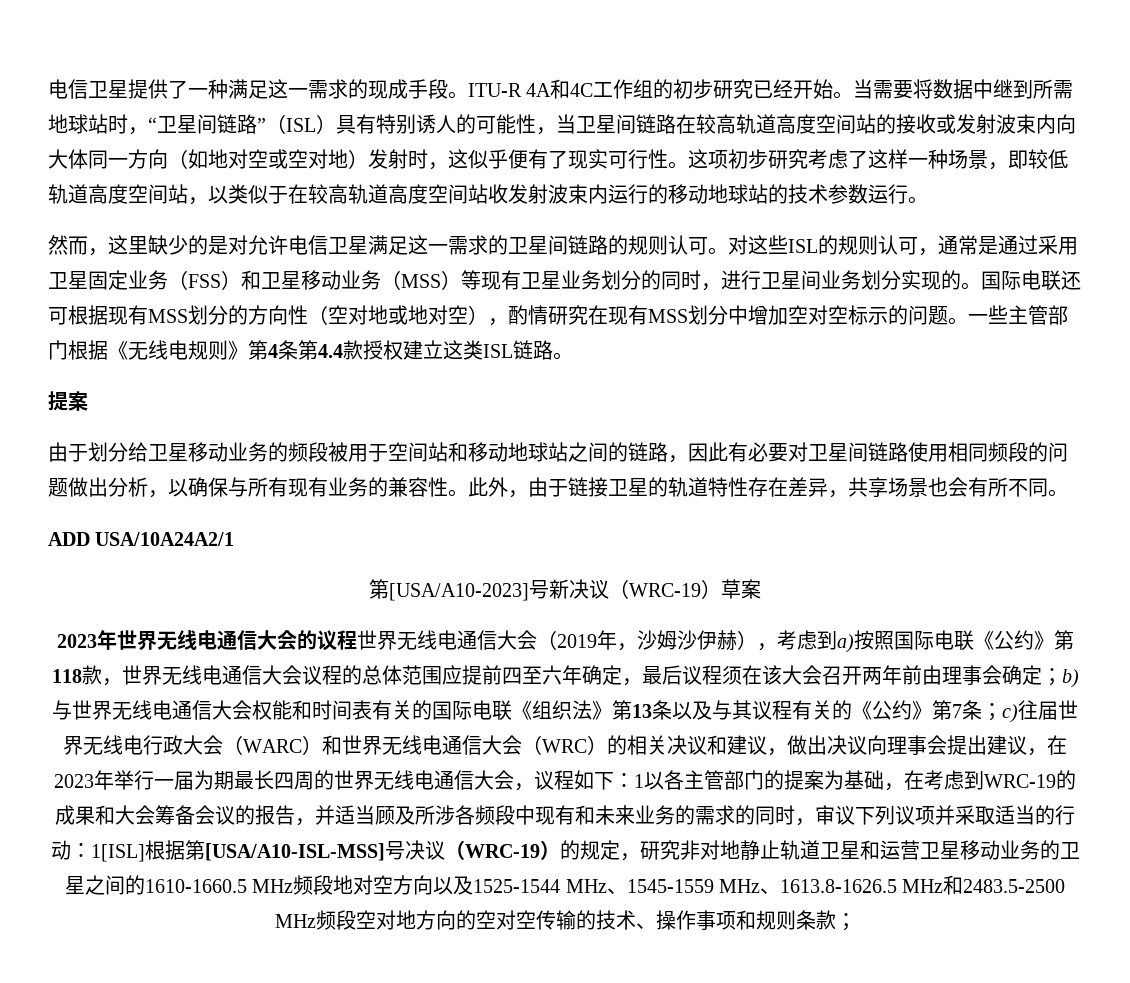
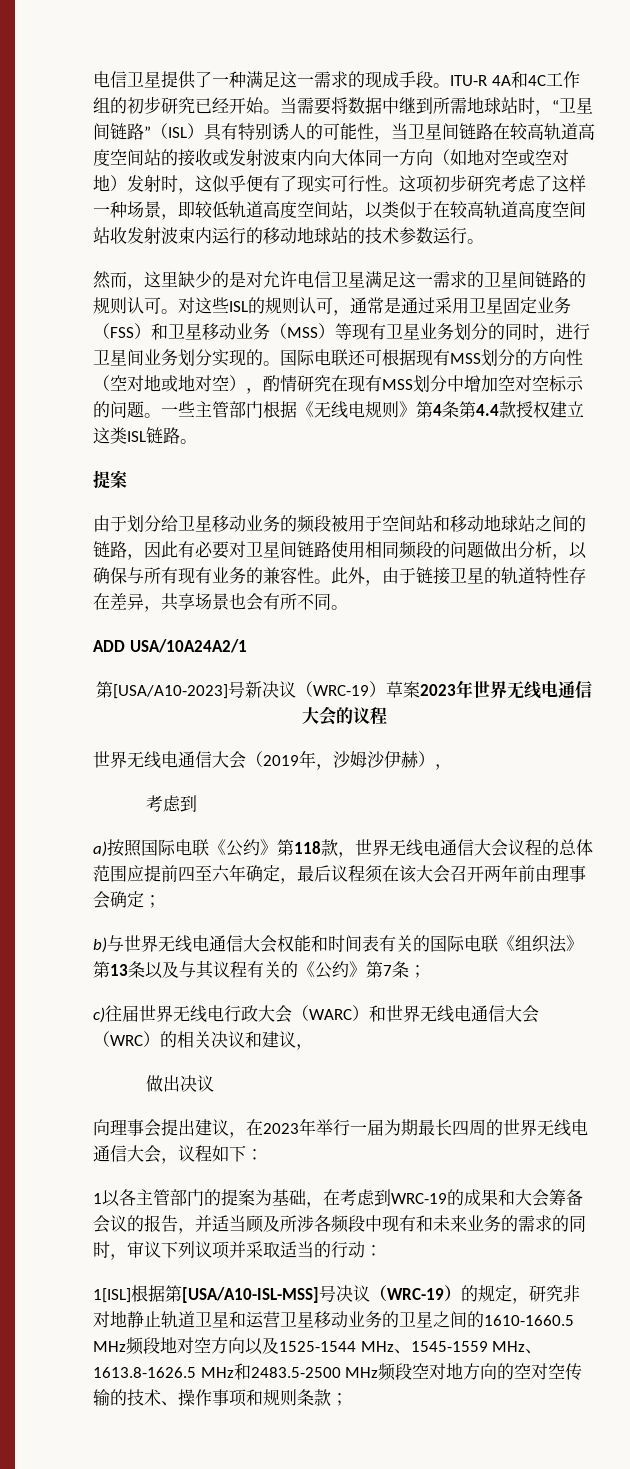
(761, 589) // -> (420, 689) none
(357, 640) none -> (387, 716) //
[776,630,837,650] 考虑到 -> [145,795,197,812] // 考虑到 //
(1062, 677) none -> (161, 901) //
(1002, 712) none -> (426, 971) //
(787, 752) none -> (313, 1047) //
(867, 745) none -> (214, 1083) //
(634, 780) none -> (263, 1154) //
(91, 850) none -> (382, 1250) //

